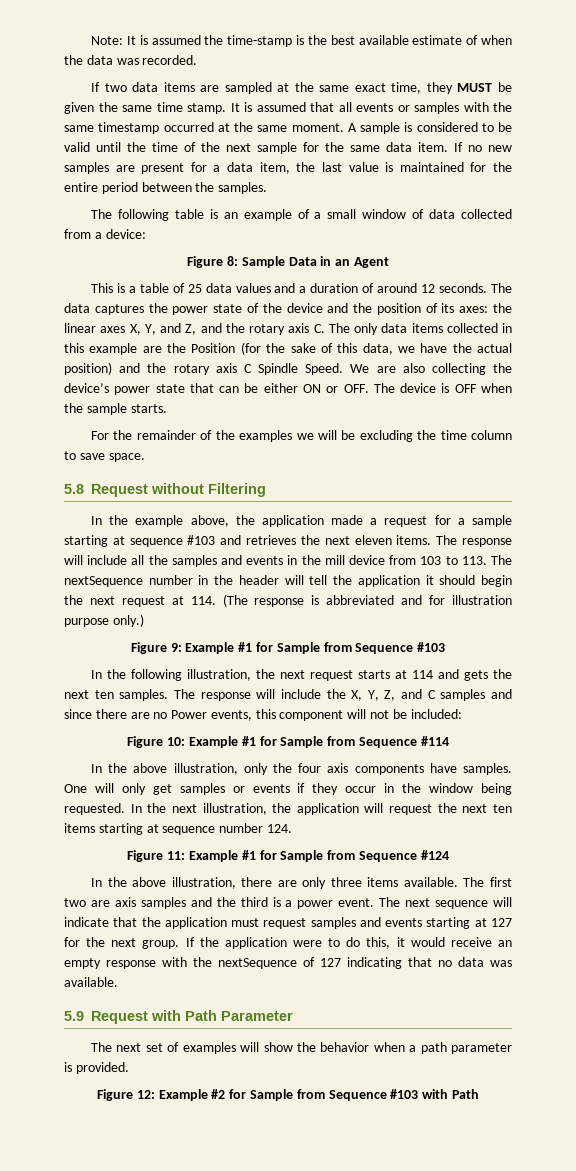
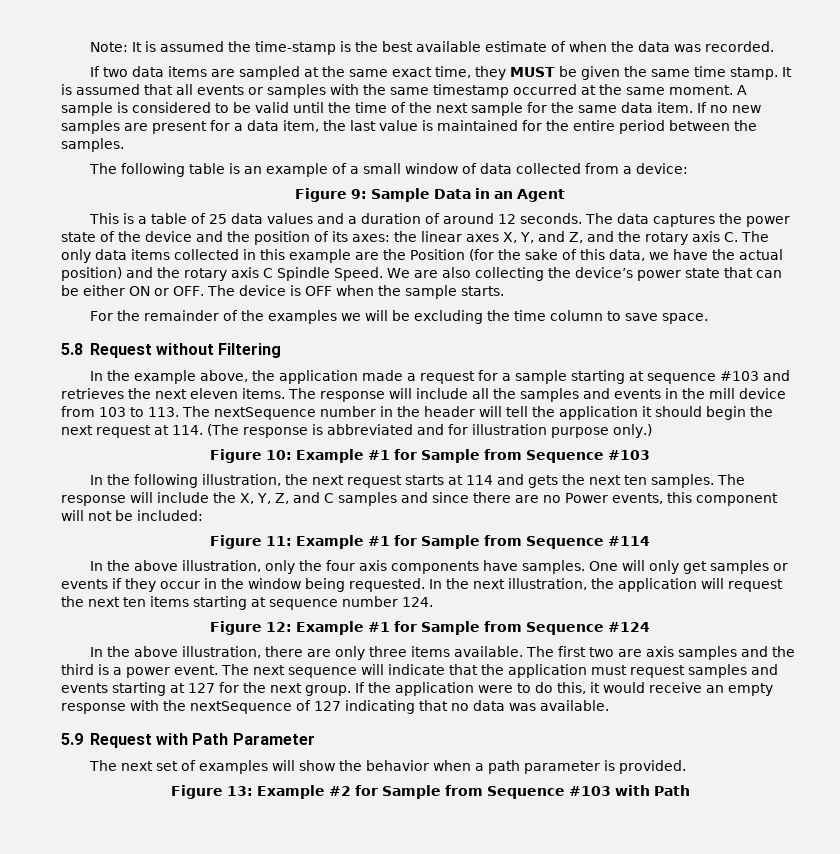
[226,256,238,266] 8: -> [351,189,367,199] 9:
[170,643,182,652] 9: -> [266,450,292,460] 10:
[167,737,186,746] 10: -> [266,536,292,546] 11:
[167,851,186,860] 11: -> [266,622,292,632] 12:
[136,1090,155,1099] 12: -> [226,786,253,796] 13:

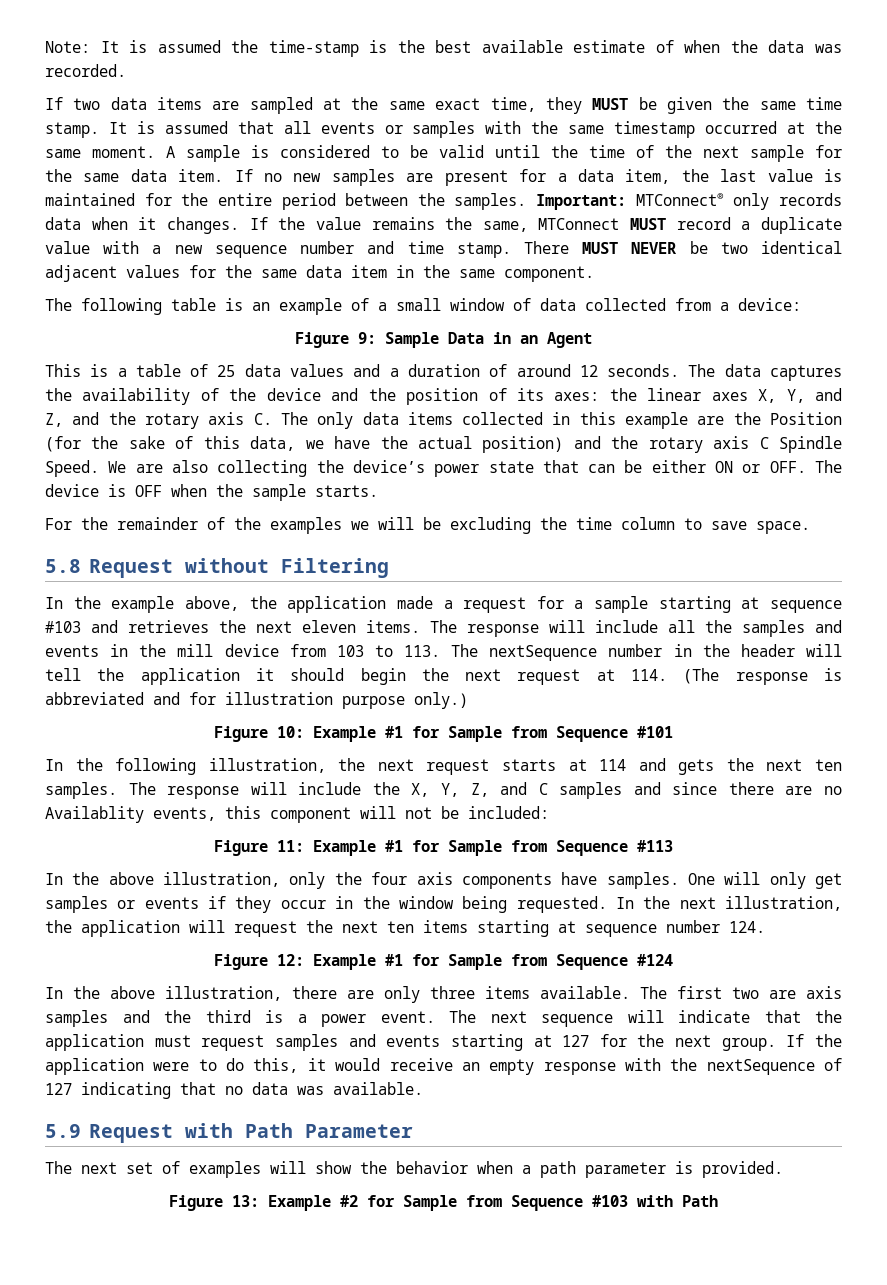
(124, 145) none -> [536,193,842,210] [45,217,842,234] [45,241,842,258] [45,265,594,282] Important: MTConnect® only records data when it changes. If the value remains the same, MTConnect MUST record a duplicate value with a new sequence number and time stamp. There MUST NEVER be two identical adjacent values for the same data item in the same component.
[746,216,791,227] [61,232,96,242] power state -> [82,388,191,405] availability
[608,450,650,460] #103 -> [637,726,673,738] #101
[565,493,608,503] Power -> [45,806,144,823] Availablity
[608,536,650,546] #114 -> [637,840,673,852] #113

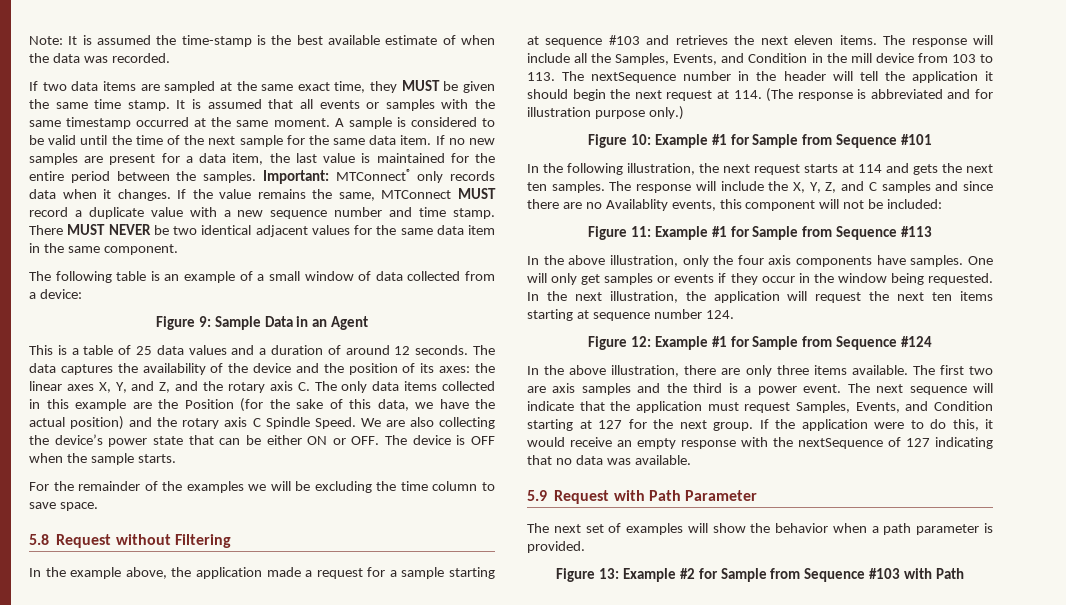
[742,620,842,637] [45,645,99,657] samples and events -> [615,53,808,65] Samples, Events, and Condition
[274,1034,441,1051] samples and events -> [796,401,993,413] Samples, Events, and Condition

